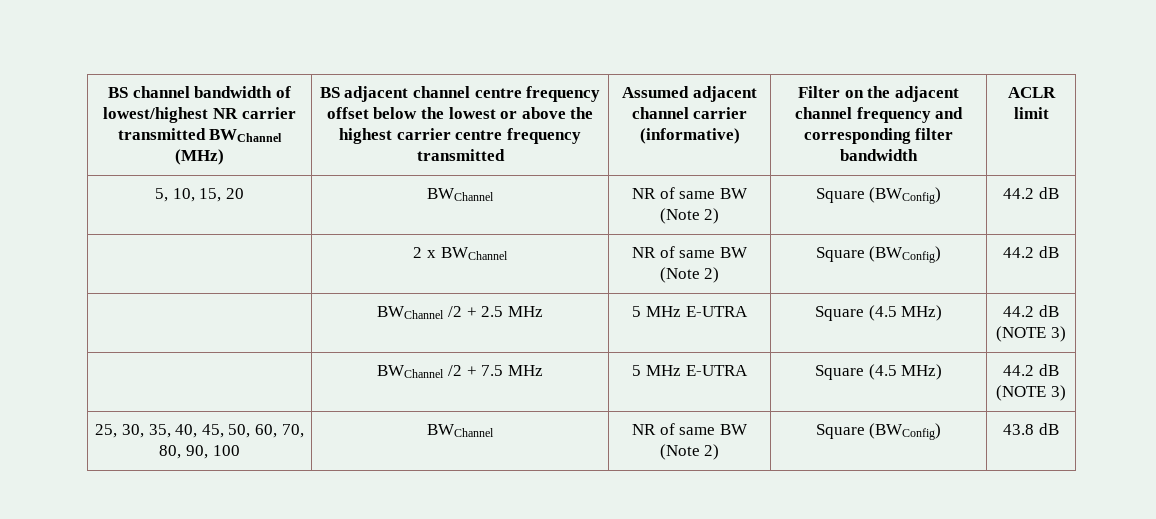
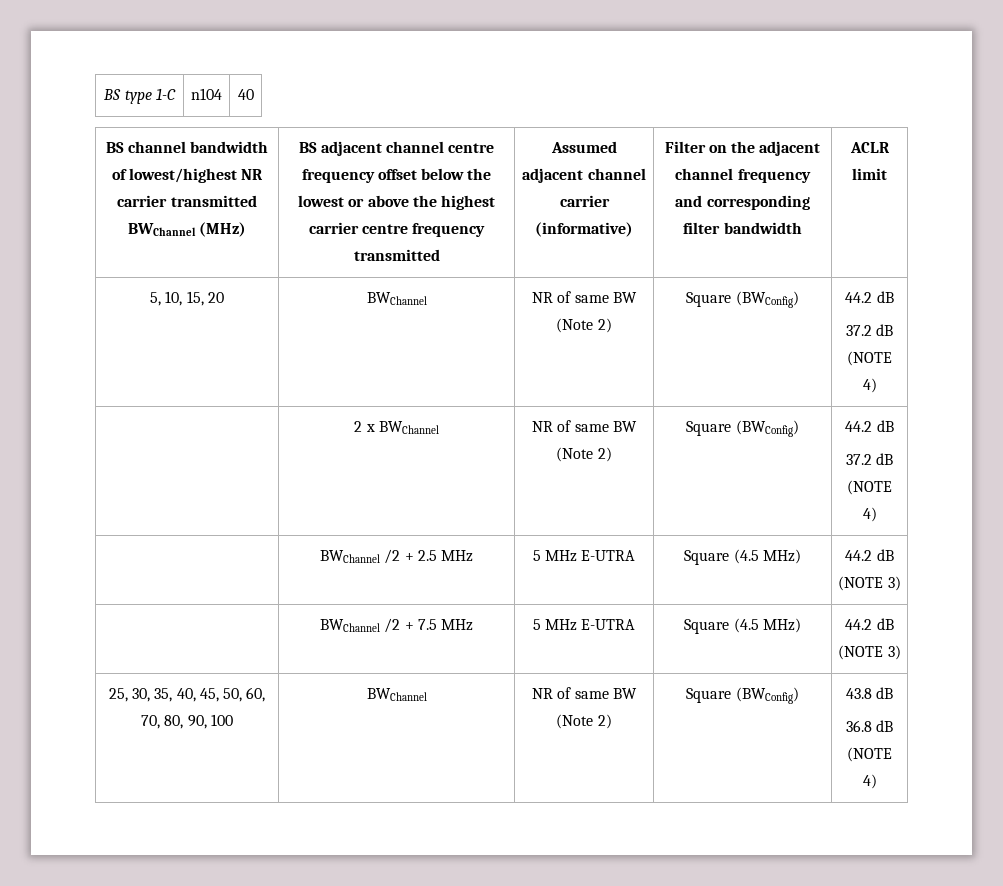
[108,87,129,98] BS -> [103,88,176,104] [191,88,222,100] [237,89,254,100] [105,142,124,153] BS type 1-C | n104 | 40 // BS
(1059, 193) none -> [845,324,894,336] [847,351,892,366] [862,378,877,393] // 37.2 dB (NOTE 4)
(1059, 252) none -> [845,453,894,465] [847,480,892,495] [862,507,877,522] // 37.2 dB (NOTE 4)
(1059, 429) none -> [845,720,894,732] [847,747,892,762] [862,774,877,789] // 36.8 dB (NOTE 4)

